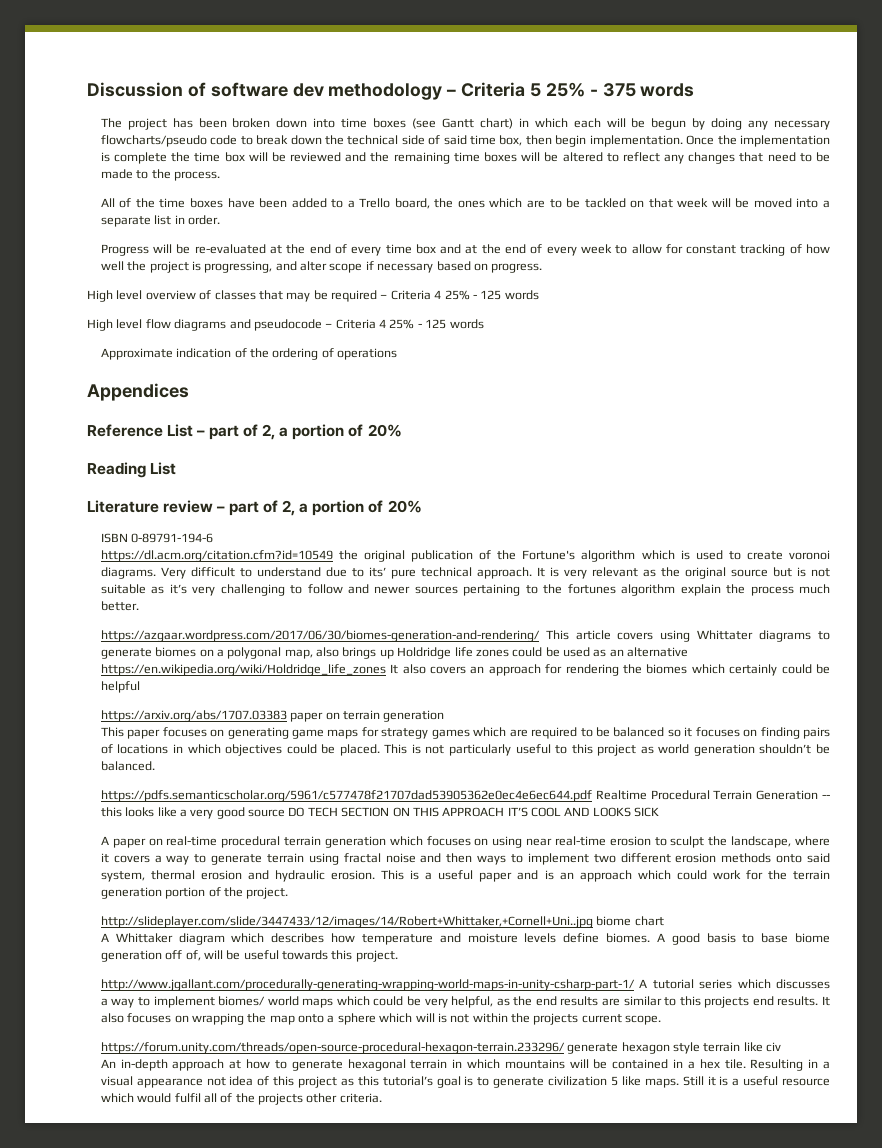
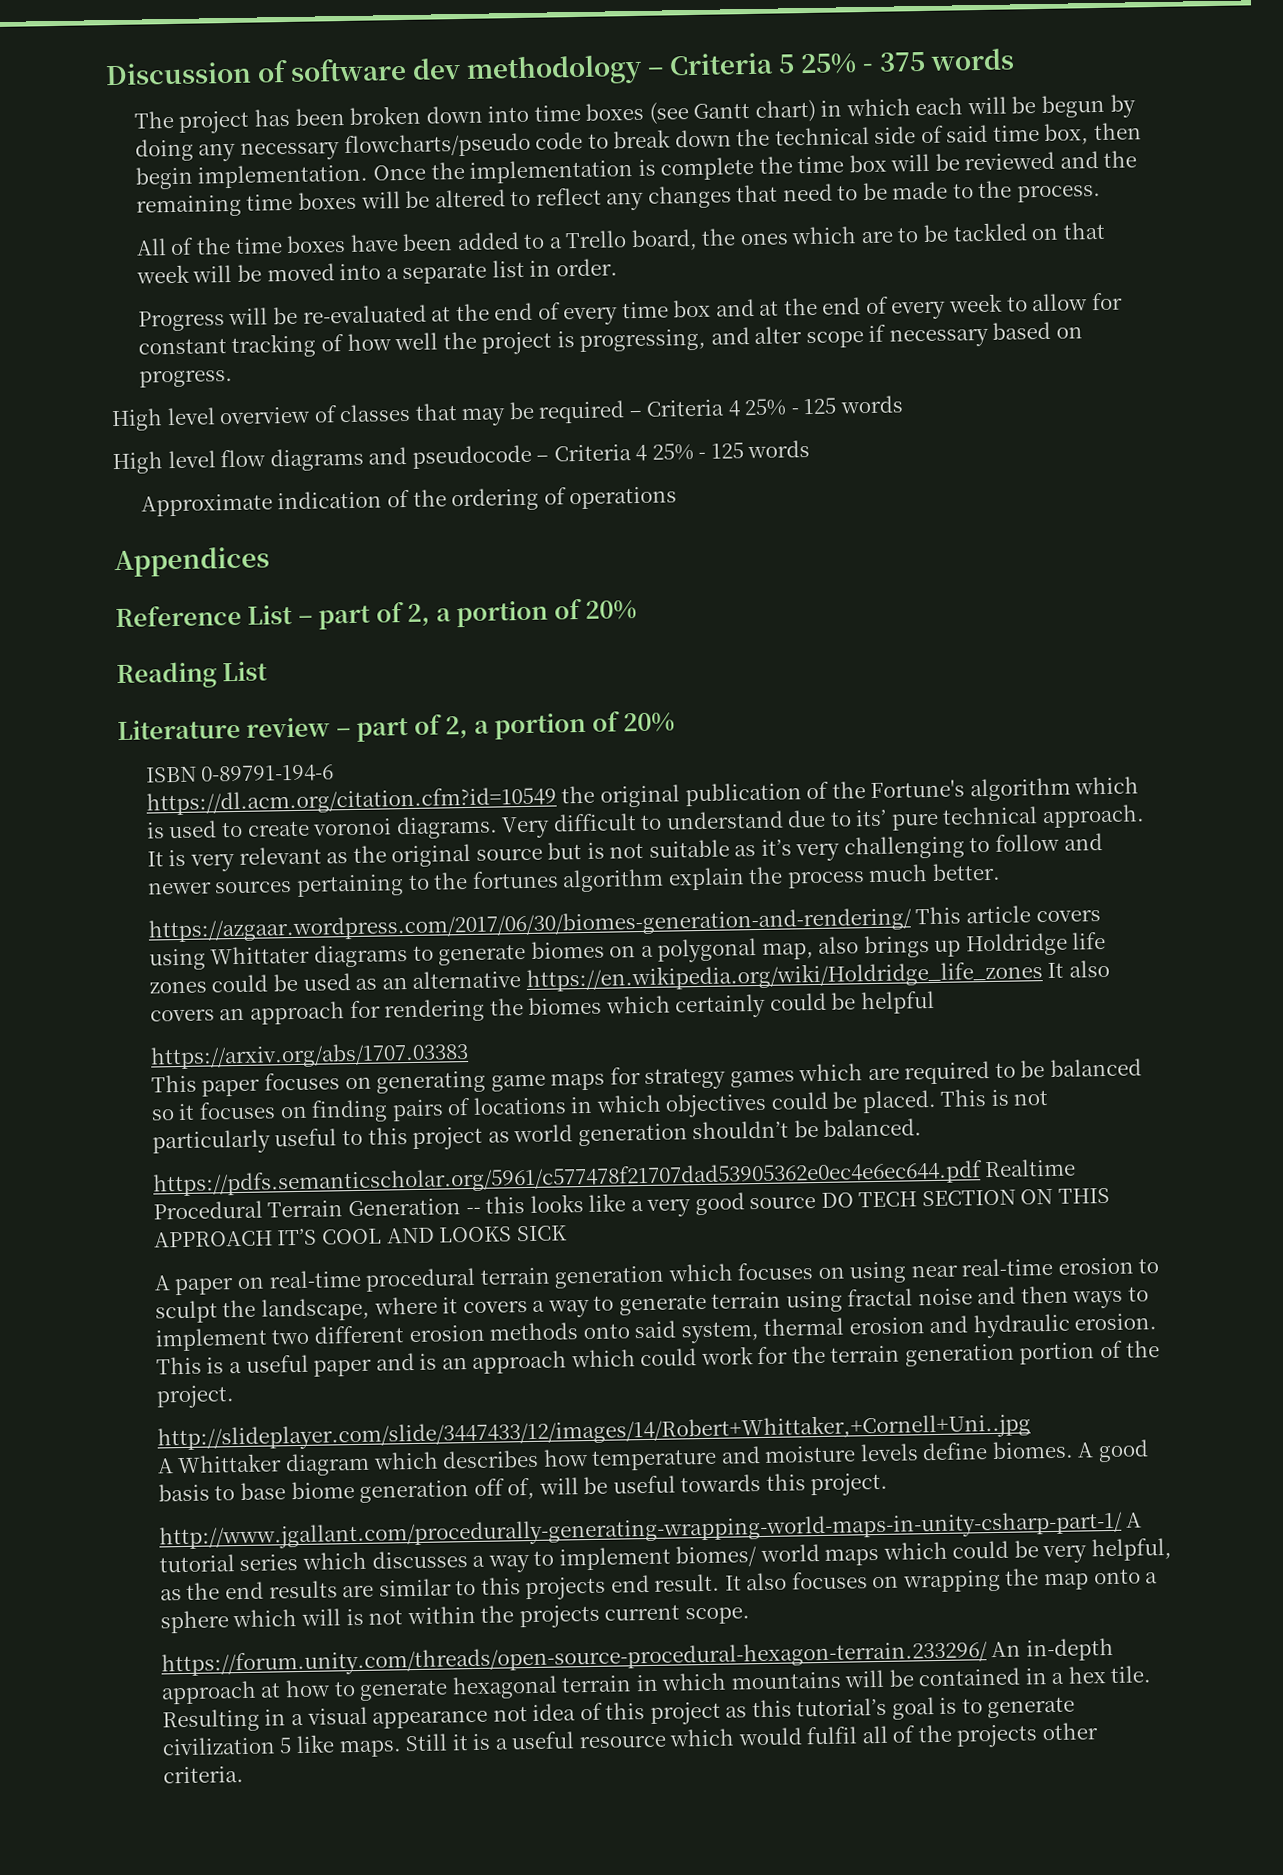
[290,710,445,722] paper on terrain generation -> (469, 1056) none
[596,916,664,926] biome chart -> (1031, 1432) none
[777,996,819,1006] results. -> [654,1573,721,1592] result.
[567,1042,782,1054] generate hexagon style terrain like civ // -> (988, 1659) none

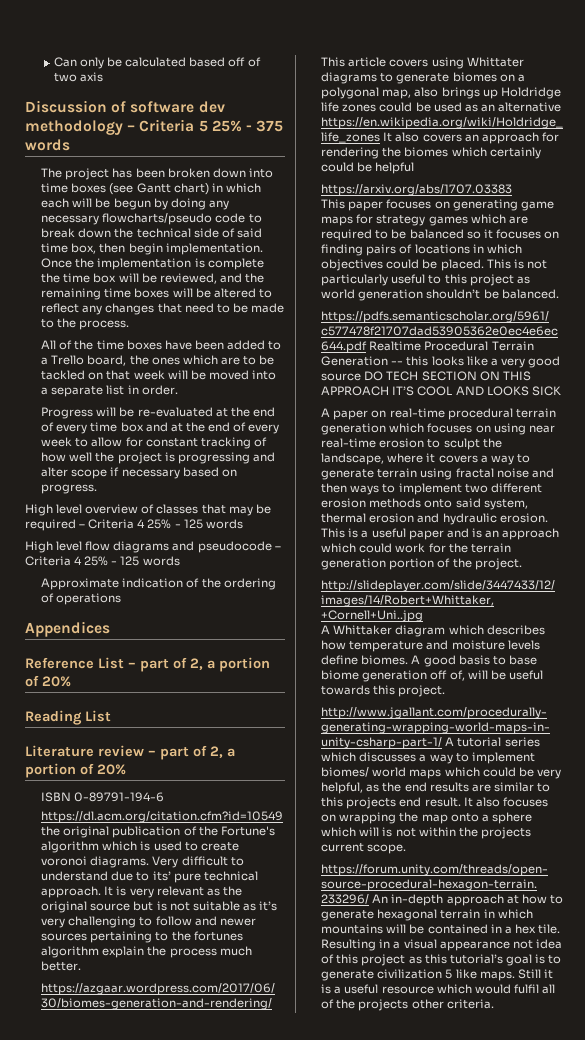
(105, 73) none -> [53,57,261,69] [53,72,104,82] Can only be calculated based off of two axis //
[964,151,1056,171] reviewed -> [159,273,217,284] reviewed,
[579,328,707,352] progressing, -> [177,452,250,464] progressing

